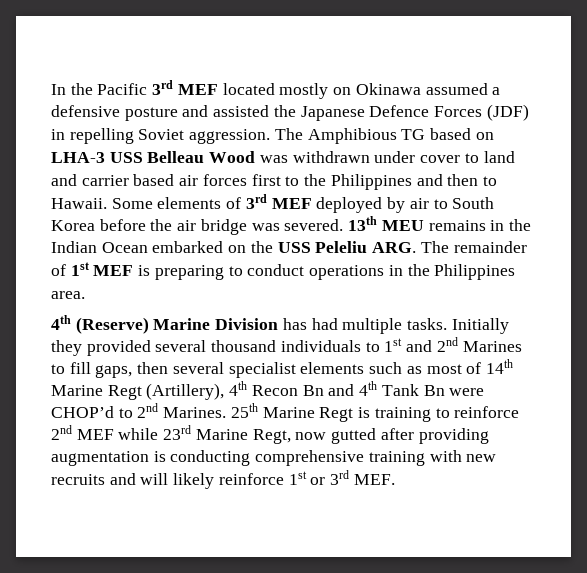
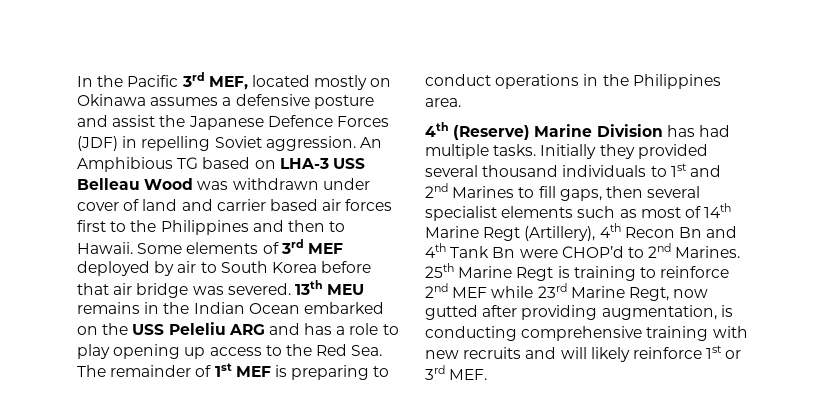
[177,84,218,95] MEF -> [208,76,248,90] MEF,
[425,83,488,95] assumed -> [150,97,219,106] assumes
[213,105,270,117] assisted -> [112,115,156,127] assist
[274,128,303,140] The -> [359,137,382,148] An
[464,153,479,163] to -> [123,199,140,211] of
[150,219,173,231] the -> [77,283,109,295] that
[372,242,417,253] ARG. -> [228,323,399,335] [77,344,383,359] ARG and has a role to play opening up access to the Red Sea.
[51,451,149,466] augmentation -> [601,305,717,320] augmentation,

